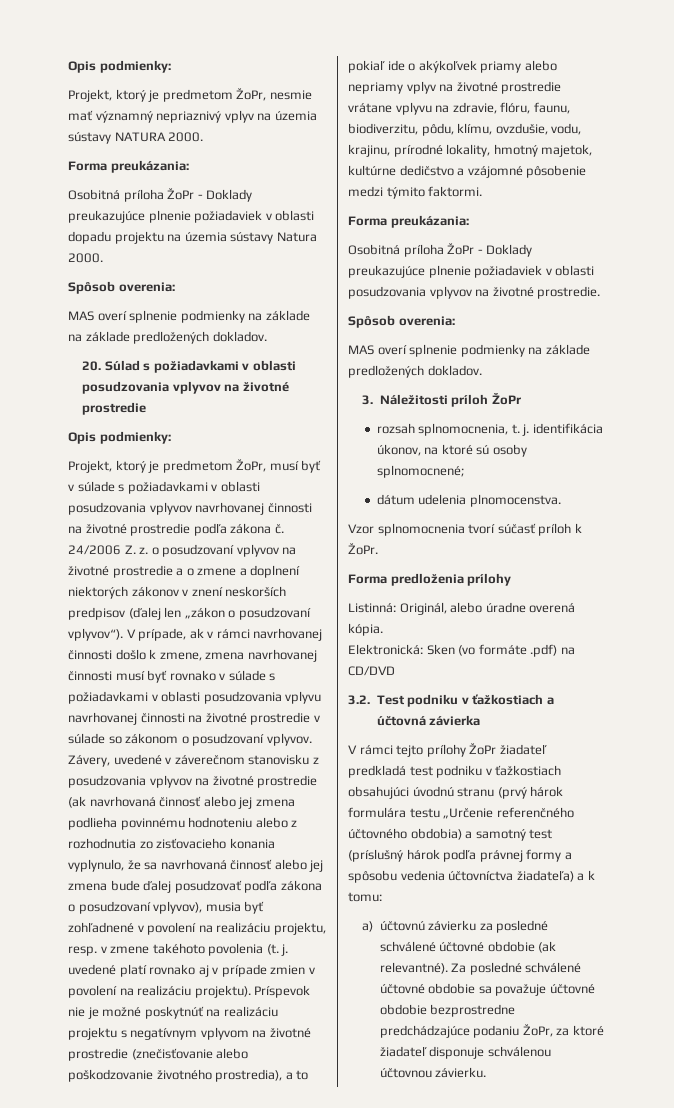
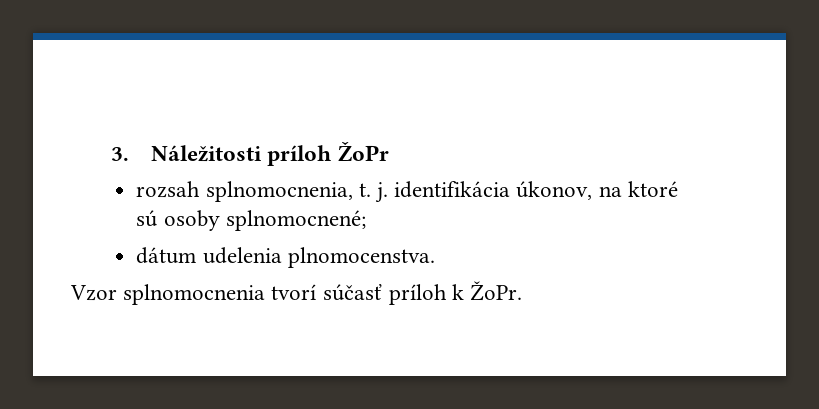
[68,60,171,73] [68,88,312,102] [68,110,317,123] [68,132,204,144] [68,160,189,173] [68,188,253,202] [68,210,315,223] [68,231,317,244] [68,253,103,263] [68,281,175,294] [68,310,310,323] [68,331,267,344] [82,360,296,373] [82,381,289,394] [82,402,147,415] [68,431,171,444] [68,459,322,473] [68,481,260,494] [68,502,312,515] [68,523,284,536] [68,544,297,557] [68,565,301,578] [68,586,287,599] [68,607,311,620] [68,628,323,641] [68,649,317,662] [68,670,276,683] [68,691,322,704] [68,712,320,725] [68,733,312,746] [68,754,319,767] [68,775,318,788] [68,796,295,809] [68,817,298,830] [68,838,275,849] [68,859,324,872] [68,880,322,893] [68,901,265,914] [68,922,326,935] [68,943,289,956] [68,964,315,977] [68,985,311,998] [68,1006,278,1019] [68,1027,311,1040] [68,1048,249,1061] [68,1069,309,1082] [348,60,557,73] [348,81,562,94] [348,102,570,115] [348,123,582,136] [348,144,593,157] [348,165,587,178] [348,186,483,199] [348,215,469,228] [348,243,533,257] [348,265,595,278] [348,286,601,299] [348,315,455,328] [348,344,590,357] [348,365,482,378] Opis podmienky: // Projekt, ktorý je predmetom ŽoPr, nesmie mať významný nepriaznivý vplyv na územia sústavy NATURA 2000. // Forma preukázania: // Osobitná príloha ŽoPr - Doklady preukazujúce plnenie požiadaviek v oblasti dopadu projektu na územia sústavy Natura 2000. // Spôsob overenia: // MAS overí splnenie podmienky na základe na základe predložených dokladov. // 20. Súlad s požiadavkami v oblasti posudzovania vplyvov na životné prostredie // Opis podmienky: // Projekt, ktorý je predmetom ŽoPr, musí byť v súlade s požiadavkami v oblasti posudzovania vplyvov navrhovanej činnosti na životné prostredie podľa zákona č. 24/2006 Z. z. o posudzovaní vplyvov na životné prostredie a o zmene a doplnení niektorých zákonov v znení neskorších predpisov (ďalej len „zákon o posudzovaní vplyvov“). V prípade, ak v rámci navrhovanej činnosti došlo k zmene, zmena navrhovanej činnosti musí byť rovnako v súlade s požiadavkami v oblasti posudzovania vplyvu navrhovanej činnosti na životné prostredie v súlade so zákonom o posudzovaní vplyvov. Závery, uvedené v záverečnom stanovisku z posudzovania vplyvov na životné prostredie (ak navrhovaná činnosť alebo jej zmena podlieha povinnému hodnoteniu alebo z rozhodnutia zo zisťovacieho konania vyplynulo, že sa navrhovaná činnosť alebo jej zmena bude ďalej posudzovať podľa zákona o posudzovaní vplyvov), musia byť zohľadnené v povolení na realizáciu projektu, resp. v zmene takéhoto povolenia (t. j. uvedené platí rovnako aj v prípade zmien v povolení na realizáciu projektu). Príspevok nie je možné poskytnúť na realizáciu projektu s negatívnym vplyvom na životné prostredie (znečisťovanie alebo poškodzovanie životného prostredia), a to pokiaľ ide o akýkoľvek priamy alebo nepriamy vplyv na životné prostredie vrátane vplyvu na zdravie, flóru, faunu, biodiverzitu, pôdu, klímu, ovzdušie, vodu, krajinu, prírodné lokality, hmotný majetok, kultúrne dedičstvo a vzájomné pôsobenie medzi týmito faktormi. // Forma preukázania: // Osobitná príloha ŽoPr - Doklady preukazujúce plnenie požiadaviek v oblasti posudzovania vplyvov na životné prostredie. // Spôsob overenia: // MAS overí splnenie podmienky na základe predložených dokladov. // -> (111, 154) none
[348,573,512,586] [348,602,576,615] [348,623,383,636] [348,644,575,657] [348,666,395,676] [348,694,554,707] [376,715,481,726] [348,743,547,757] [348,765,562,778] [348,786,564,799] [348,807,574,819] [348,828,553,841] [348,849,572,862] [348,870,595,883] [348,892,382,902] [362,920,549,933] [379,941,557,953] [379,962,582,975] [379,983,595,996] [379,1004,516,1017] [379,1024,604,1038] [379,1046,551,1059] [379,1067,487,1078] // Forma predloženia prílohy // Listinná: Originál, alebo úradne overená kópia. // Elektronická: Sken (vo formáte .pdf) na CD/DVD // 3.2. Test podniku v ťažkostiach a účtovná závierka // V rámci tejto prílohy ŽoPr žiadateľ predkladá test podniku v ťažkostiach obsahujúci úvodnú stranu (prvý hárok formulára testu „Určenie referenčného účtovného obdobia) a samotný test (príslušný hárok podľa právnej formy a spôsobu vedenia účtovníctva žiadateľa) a k tomu: // a) účtovnú závierku za posledné schválené účtovné obdobie (ak relevantné). Za posledné schválené účtovné obdobie sa považuje účtovné obdobie bezprostredne predchádzajúce podaniu ŽoPr, za ktoré žiadateľ disponuje schválenou účtovnou závierku. -> (523, 291) none

